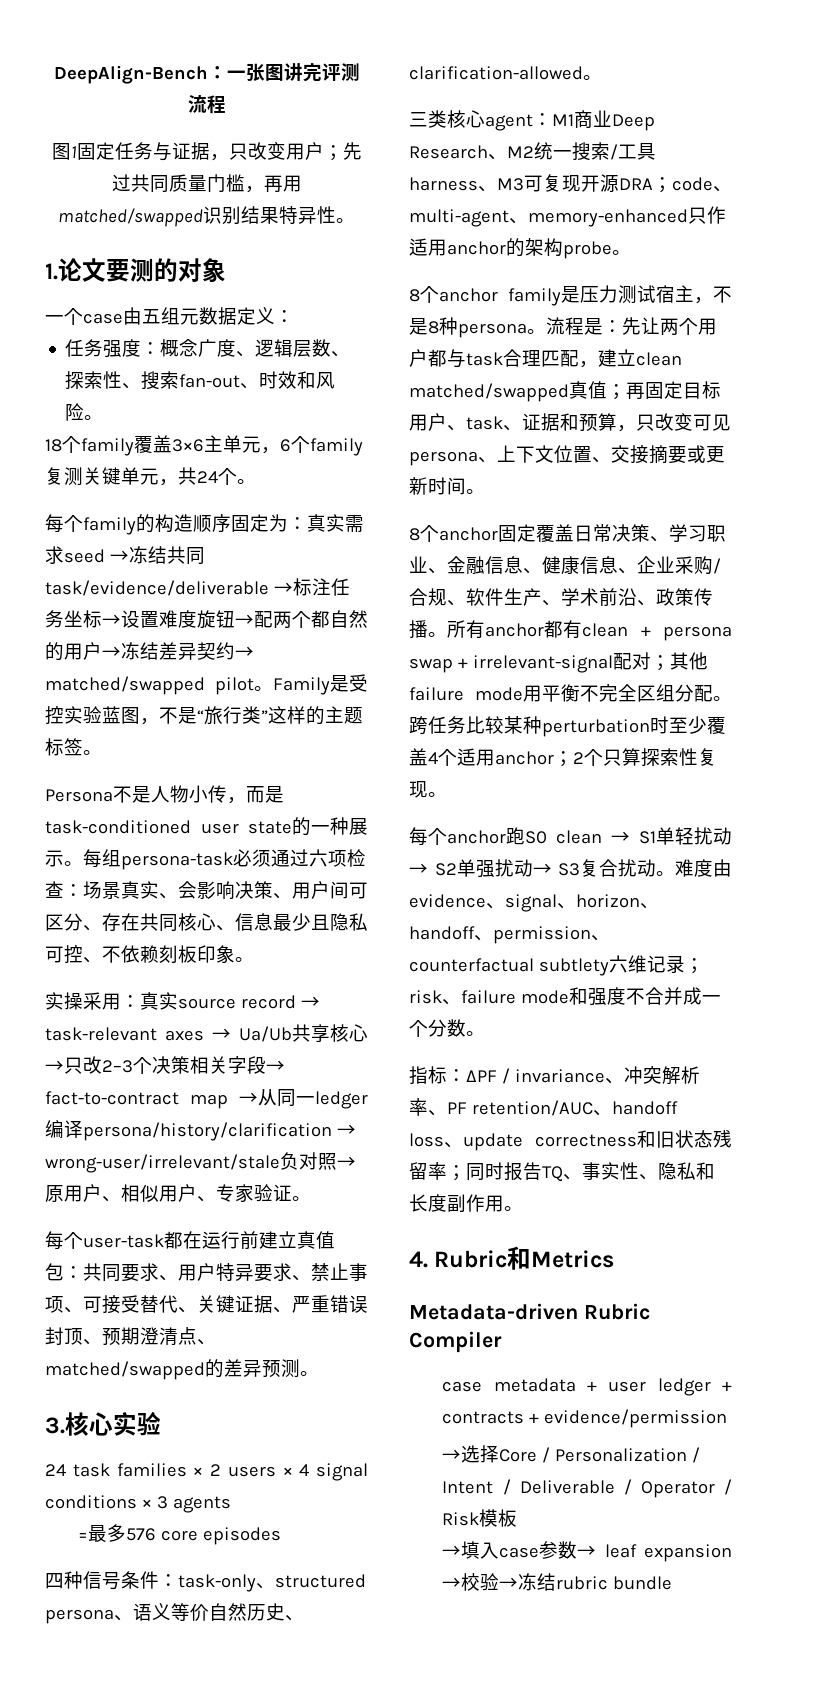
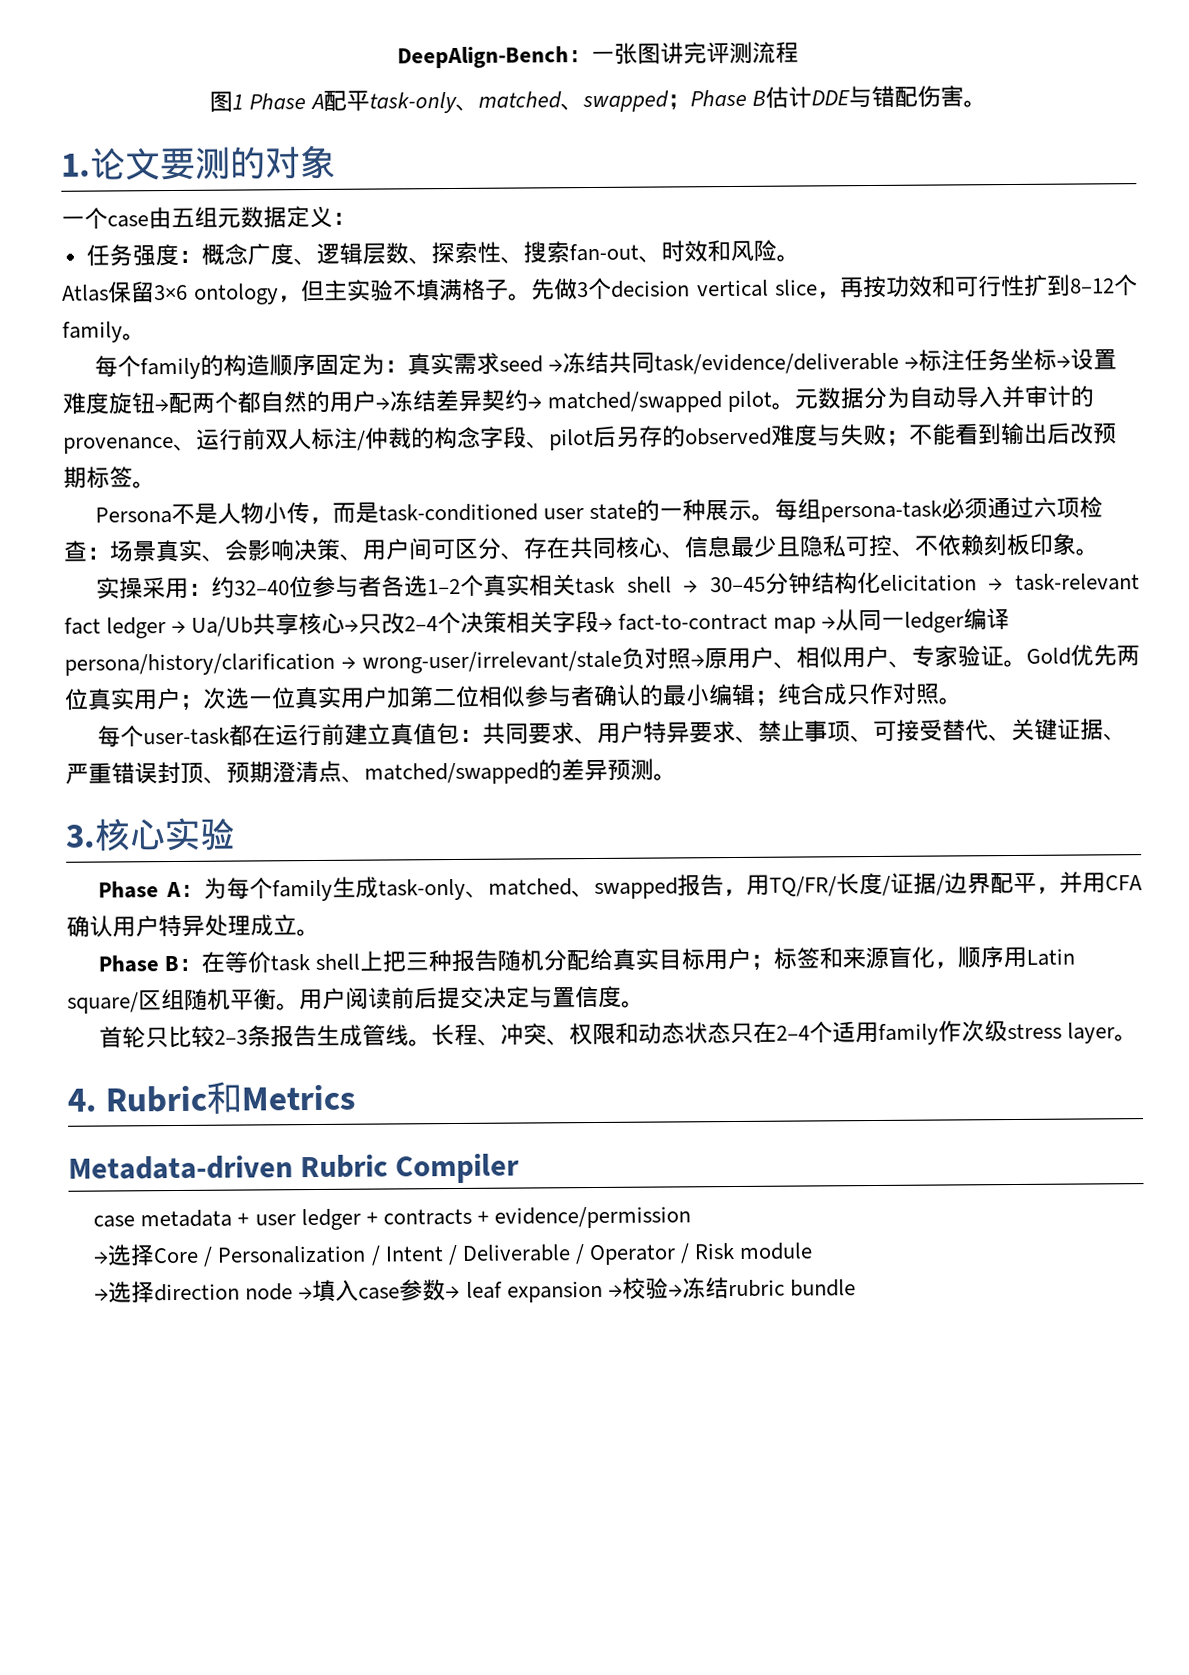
[76,142,362,161] [111,174,302,193] [58,206,336,227] 固定任务与证据，只改变用户；先过共同质量门槛，再用matched/swapped识别结果特异性 -> [249,85,964,114] Phase A配平task-only、matched、swapped；Phase B估计DDE与错配伤害
[45,435,363,456] [45,467,237,486] 18个family覆盖3×6主单元，6个family复测关键单元，共24个 -> [62,274,1138,305] [62,321,123,343] Atlas保留3×6 ontology，但主实验不填满格子。先做3个decision vertical slice，再按功效和可行性扩到8–12个family
[273,674,368,695] [45,706,363,725] Family是受控实验蓝图，不是“旅行类”这样的主题 -> [794,385,1095,410] [63,422,1117,454] [63,466,87,489] 元数据分为自动导入并审计的provenance、运行前双人标注/仲裁的构念字段、pilot后另存的observed难度与失败；不能看到输出后改预期
[140,992,320,1010] [45,1027,204,1041] 真实source record → task-relevant axes -> [211,571,1140,599] [64,617,167,639] 约32–40位参与者各选1–2个真实相关task shell → 30–45分钟结构化elicitation → task-relevant fact ledger
[102,1060,133,1073] 2–3 -> [404,616,439,632] 2–4
(311, 1198) none -> [1025,644,1140,667] [64,682,963,711] Gold优先两位真实用户；次选一位真实用户加第二位相似参与者确认的最小编辑；纯合成只作对照。
[45,1463,368,1481] [45,1495,231,1513] [78,1524,282,1545] [45,1571,366,1592] [45,1603,304,1624] [409,66,602,80] [409,110,655,131] [409,142,656,161] [409,174,732,193] [409,206,726,227] [409,238,631,259] [409,285,732,306] [409,317,717,338] [409,349,682,368] [409,381,721,402] [409,413,731,432] [409,445,725,466] [409,477,485,495] [409,524,726,542] [409,556,721,575] [409,588,713,606] [409,620,732,641] [409,652,708,673] [409,684,732,702] [409,716,726,737] [409,748,717,767] [409,781,447,798] [409,827,732,846] [409,859,732,878] [409,894,659,912] [409,926,610,944] [409,955,704,976] [409,987,721,1006] [409,1019,485,1037] [409,1066,700,1085] [409,1098,678,1116] [409,1130,732,1151] [409,1162,715,1182] [409,1194,504,1213] 24 task families × 2 users × 4 signal conditions × 3 agents // =最多576 core episodes // 四种信号条件：task-only、structured persona、语义等价自然历史、clarification-allowed。 // 三类核心agent：M1商业Deep Research、M2统一搜索/工具harness、M3可复现开源DRA；code、multi-agent、memory-enhanced只作适用anchor的架构probe。 // 8个anchor family是压力测试宿主，不是8种persona。流程是：先让两个用户都与task合理匹配，建立clean matched/swapped真值；再固定目标用户、task、证据和预算，只改变可见persona、上下文位置、交接摘要或更新时间。 // 8个anchor固定覆盖日常决策、学习职业、金融信息、健康信息、企业采购/合规、软件生产、学术前沿、政策传播。所有anchor都有clean + persona swap + irrelevant-signal配对；其他failure mode用平衡不完全区组分配。跨任务比较某种perturbation时至少覆盖4个适用anchor；2个只算探索性复现。 // 每个anchor跑S0 clean → S1单轻扰动→ S2单强扰动→ S3复合扰动。难度由evidence、signal、horizon、handoff、permission、counterfactual subtlety六维记录；risk、failure mode和强度不合并成一个分数。 // 指标：ΔPF / invariance、冲突解析率、PF retention/AUC、handoff loss、update correctness和旧状态残留率；同时报告TQ、事实性、隐私和长度副作用 -> [98,871,1143,902] [66,914,320,938] [98,946,1076,974] [67,985,645,1014] [99,1020,1116,1049] Phase A：为每个family生成task-only、matched、swapped报告，用TQ/FR/长度/证据/边界配平，并用CFA确认用户特异处理成立。 // Phase B：在等价task shell上把三种报告随机分配给真实目标用户；标签和来源盲化，顺序用Latin square/区组随机平衡。用户阅读前后提交决定与置信度。 // 首轮只比较2–3条报告生成管线。长程、冲突、权限和动态状态只在2–4个适用family作次级stress layer
[479,1509,518,1527] [442,1545,462,1557] 模板 // → -> [739,1242,814,1260] [94,1281,314,1304] module // →选择direction node →

